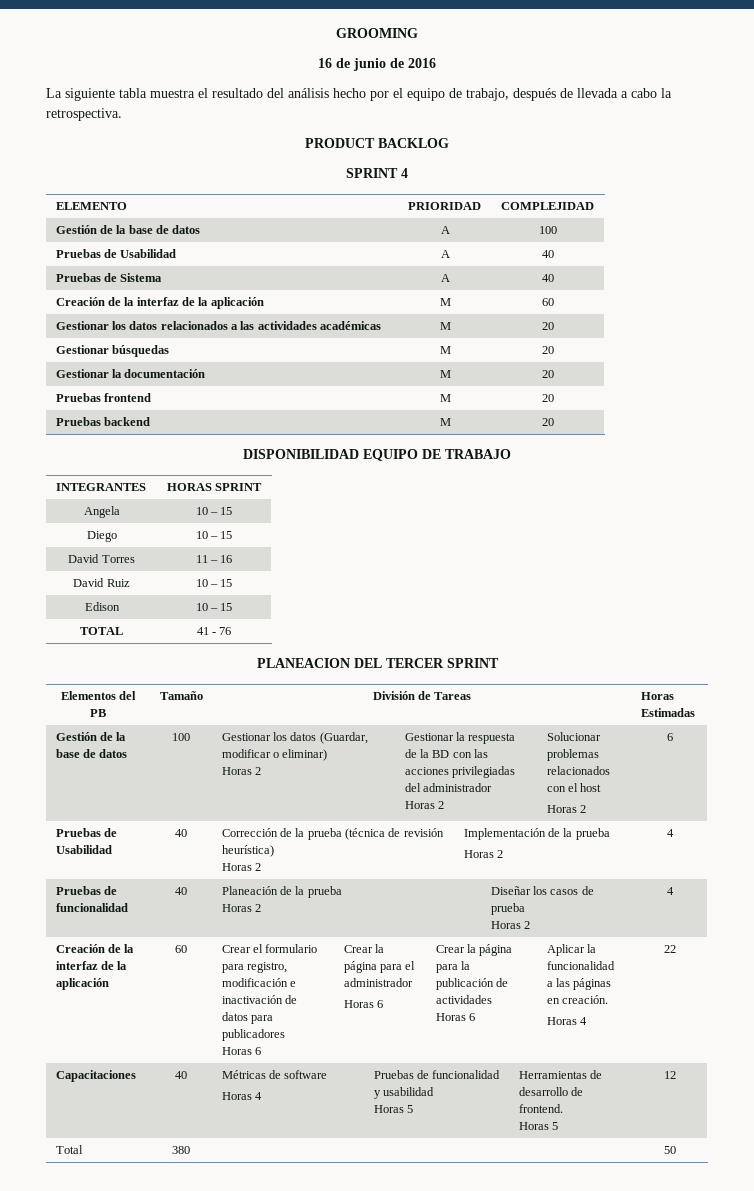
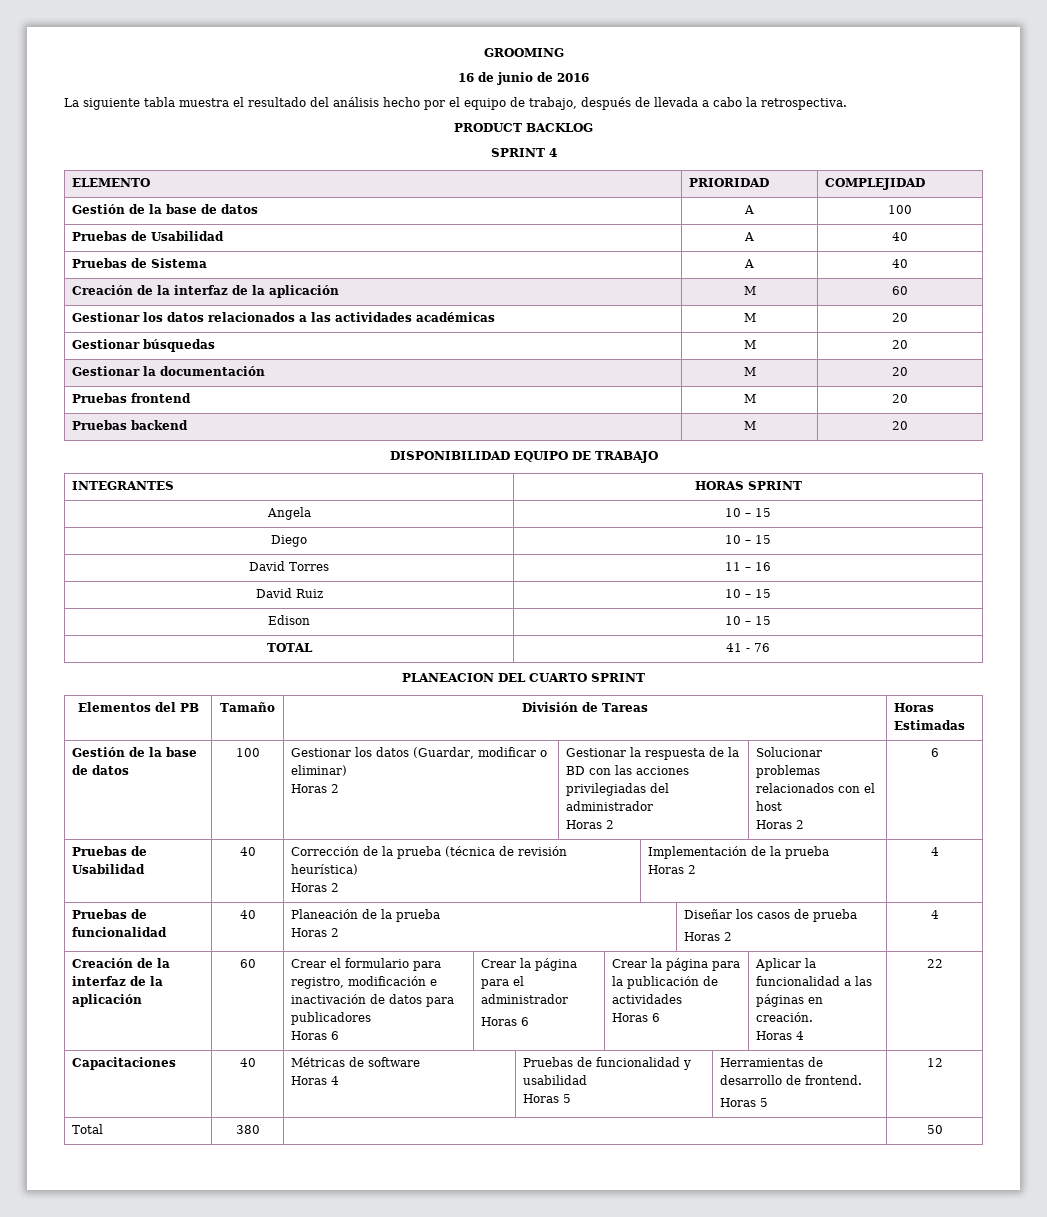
[385,658,444,668] TERCER -> [529,673,587,682] CUARTO

